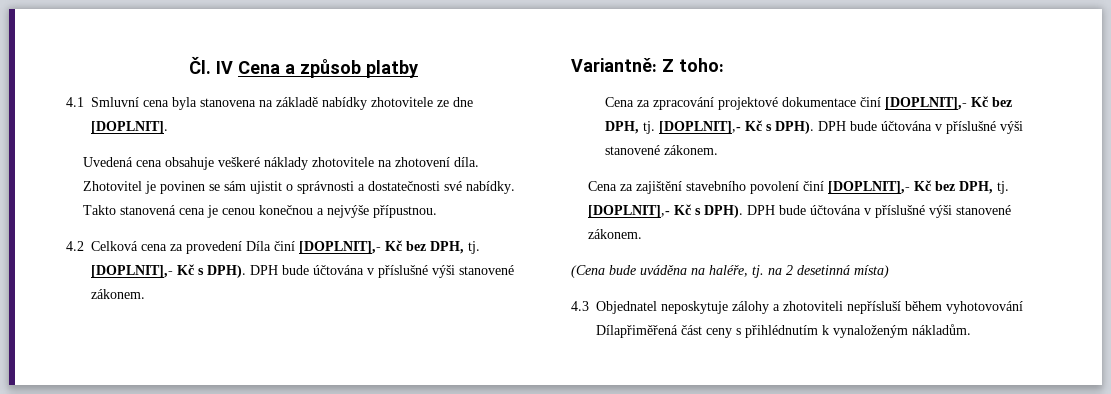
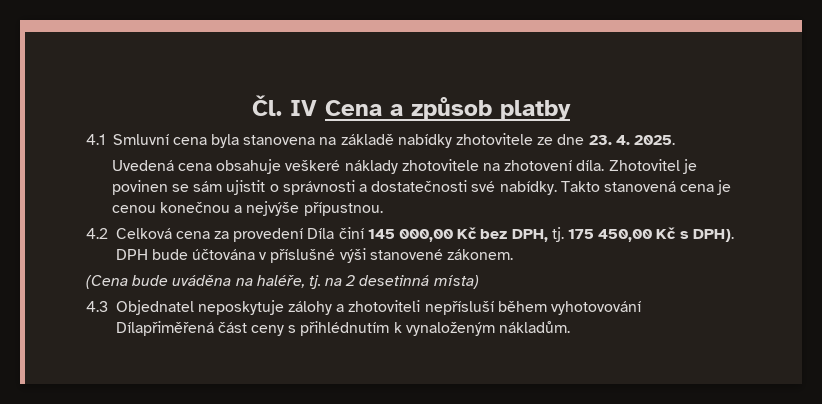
[91,121,168,134] [DOPLNIT]. -> [588,135,675,145] 23. 4. 2025.
[299,240,480,254] [91,264,514,278] [91,289,145,299] [571,58,724,72] [604,96,1012,110] [604,120,1023,134] [604,145,718,155] [587,180,1009,194] [587,205,670,218] [DOPLNIT],- Kč bez DPH, tj. [DOPLNIT],- Kč s DPH). DPH bude účtována v příslušné výši stanovené zákonem. // Variantně: Z toho: // Cena za zpracování projektové dokumentace činí [DOPLNIT],- Kč bez DPH, tj. [DOPLNIT],- Kč s DPH). DPH bude účtována v příslušné výši stanovené zákonem. // Cena za zajištění stavebního povolení činí [DOPLNIT],- Kč bez DPH, tj. [DOPLNIT],- -> [367,227,653,242] 145 000,00 Kč bez DPH, tj. 175 450,00

